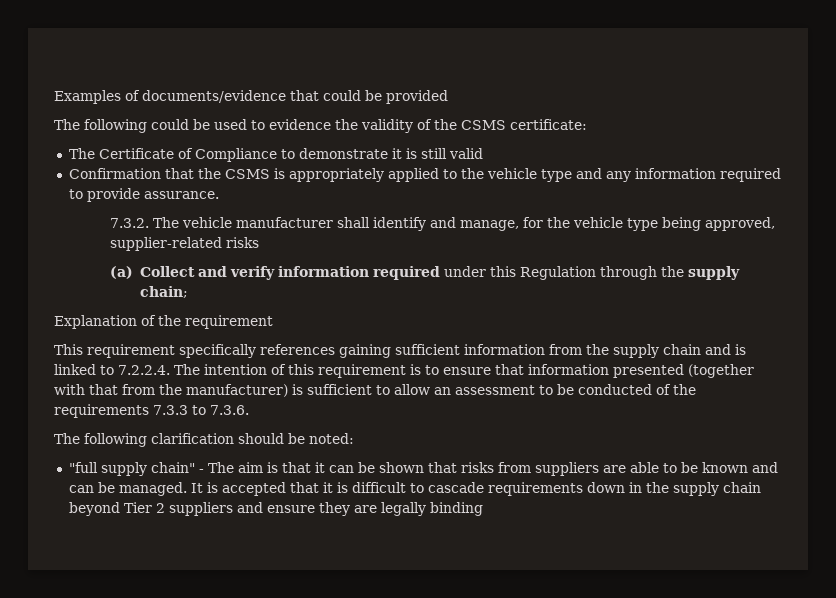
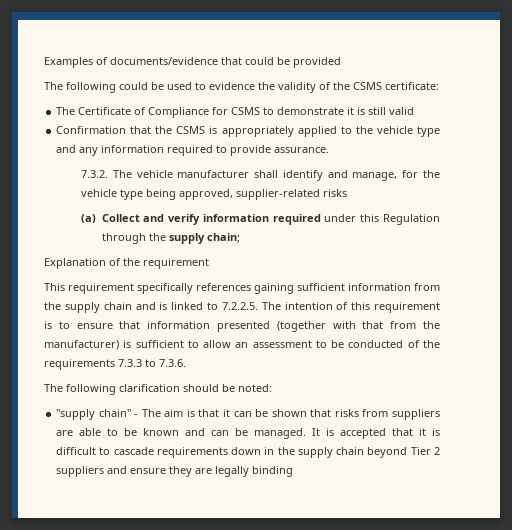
(277, 155) none -> [212,107,261,115] for CSMS
[118,365,170,375] 7.2.2.4. -> [221,302,258,310] 7.2.2.5.
[68,462,147,476] "full supply -> [56,409,96,420] "supply

